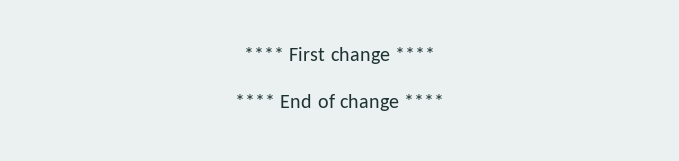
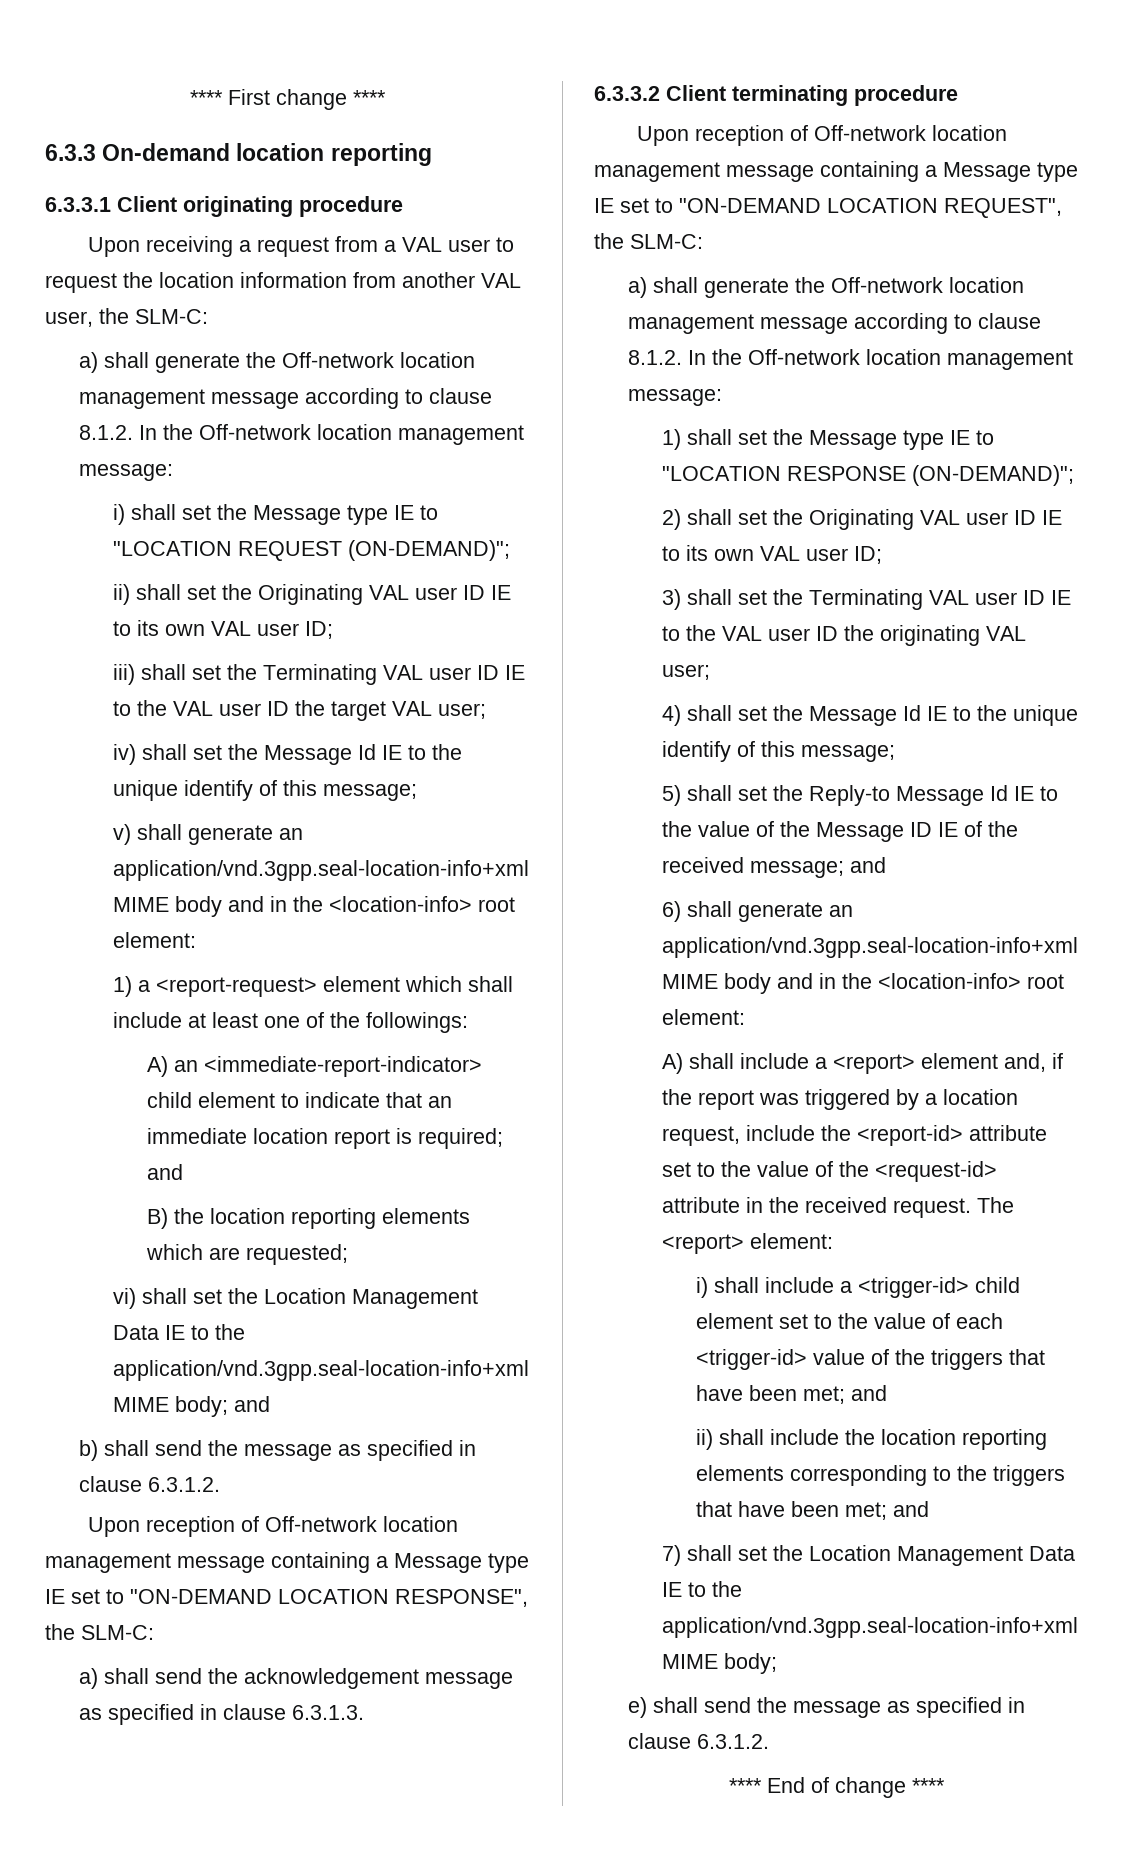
(436, 54) none -> [45,143,432,166] [45,196,403,217] [88,236,515,257] [45,272,521,293] [45,308,208,327] [79,352,476,373] [79,388,493,409] [79,424,525,445] [79,464,174,481] [113,504,439,525] [113,540,511,561] [113,584,512,605] [113,620,334,639] [113,664,526,685] [113,700,487,721] [113,744,463,765] [113,780,418,801] [113,824,304,845] [113,860,530,881] [113,896,516,917] [113,932,197,948] [113,976,514,997] [113,1012,469,1033] [147,1056,483,1077] [147,1092,453,1108] [147,1128,504,1149] [147,1164,184,1180] [147,1208,471,1229] [146,1244,349,1265] [113,1288,479,1309] [113,1324,246,1340] [113,1360,530,1381] [113,1396,271,1417] [79,1440,477,1461] [79,1476,221,1492] [88,1516,459,1537] [45,1552,529,1573] [45,1589,528,1607] [45,1624,154,1640] [79,1668,514,1689] [79,1704,365,1725] [594,85,958,106] [637,125,1008,146] [594,161,1078,182] [594,198,1062,218] [594,233,703,249] [628,277,1025,298] [628,313,1042,334] [628,349,1074,370] [628,389,723,406] [662,429,995,450] [662,465,1075,486] [662,509,1063,530] [662,545,883,564] [662,589,1072,610] [662,625,1027,646] [662,664,711,680] [662,705,1079,726] [662,741,896,762] [662,785,1059,806] [662,821,1019,842] [662,857,887,878] [662,901,854,922] [662,937,1079,958] [662,973,1065,994] [662,1009,746,1025] [662,1053,1064,1074] [662,1089,1019,1110] [662,1125,1048,1146] [662,1161,998,1182] [662,1197,1015,1218] [662,1233,834,1254] [696,1277,1021,1298] [696,1313,1004,1329] [696,1349,1046,1370] [696,1385,888,1404] [696,1429,1048,1450] [696,1465,1066,1486] [696,1501,930,1520] [662,1545,1076,1566] [662,1581,743,1597] [662,1617,1079,1638] [662,1653,778,1674] [628,1697,1026,1718] [628,1733,770,1749] // 6.3.3 On-demand location reporting // 6.3.3.1 Client originating procedure // Upon receiving a request from a VAL user to request the location information from another VAL user, the SLM-C: // a) shall generate the Off-network location management message according to clause 8.1.2. In the Off-network location management message: // i) shall set the Message type IE to "LOCATION REQUEST (ON-DEMAND)"; // ii) shall set the Originating VAL user ID IE to its own VAL user ID; // iii) shall set the Terminating VAL user ID IE to the VAL user ID the target VAL user; // iv) shall set the Message Id IE to the unique identify of this message; // v) shall generate an application/vnd.3gpp.seal-location-info+xml MIME body and in the <location-info> root element: // 1) a <report-request> element which shall include at least one of the followings: // A) an <immediate-report-indicator> child element to indicate that an immediate location report is required; and // B) the location reporting elements which are requested; // vi) shall set the Location Management Data IE to the application/vnd.3gpp.seal-location-info+xml MIME body; and // b) shall send the message as specified in clause 6.3.1.2. // Upon reception of Off-network location management message containing a Message type IE set to "ON-DEMAND LOCATION RESPONSE", the SLM-C: // a) shall send the acknowledgement message as specified in clause 6.3.1.3. // 6.3.3.2 Client terminating procedure // Upon reception of Off-network location management message containing a Message type IE set to "ON-DEMAND LOCATION REQUEST", the SLM-C: // a) shall generate the Off-network location management message according to clause 8.1.2. In the Off-network location management message: // 1) shall set the Message type IE to "LOCATION RESPONSE (ON-DEMAND)"; // 2) shall set the Originating VAL user ID IE to its own VAL user ID; // 3) shall set the Terminating VAL user ID IE to the VAL user ID the originating VAL user; // 4) shall set the Message Id IE to the unique identify of this message; // 5) shall set the Reply-to Message Id IE to the value of the Message ID IE of the received message; and // 6) shall generate an application/vnd.3gpp.seal-location-info+xml MIME body and in the <location-info> root element: // A) shall include a <report> element and, if the report was triggered by a location request, include the <report-id> attribute set to the value of the <request-id> attribute in the received request. The <report> element: // i) shall include a <trigger-id> child element set to the value of each <trigger-id> value of the triggers that have been met; and // ii) shall include the location reporting elements corresponding to the triggers that have been met; and // 7) shall set the Location Management Data IE to the application/vnd.3gpp.seal-location-info+xml MIME body; // e) shall send the message as specified in clause 6.3.1.2.

